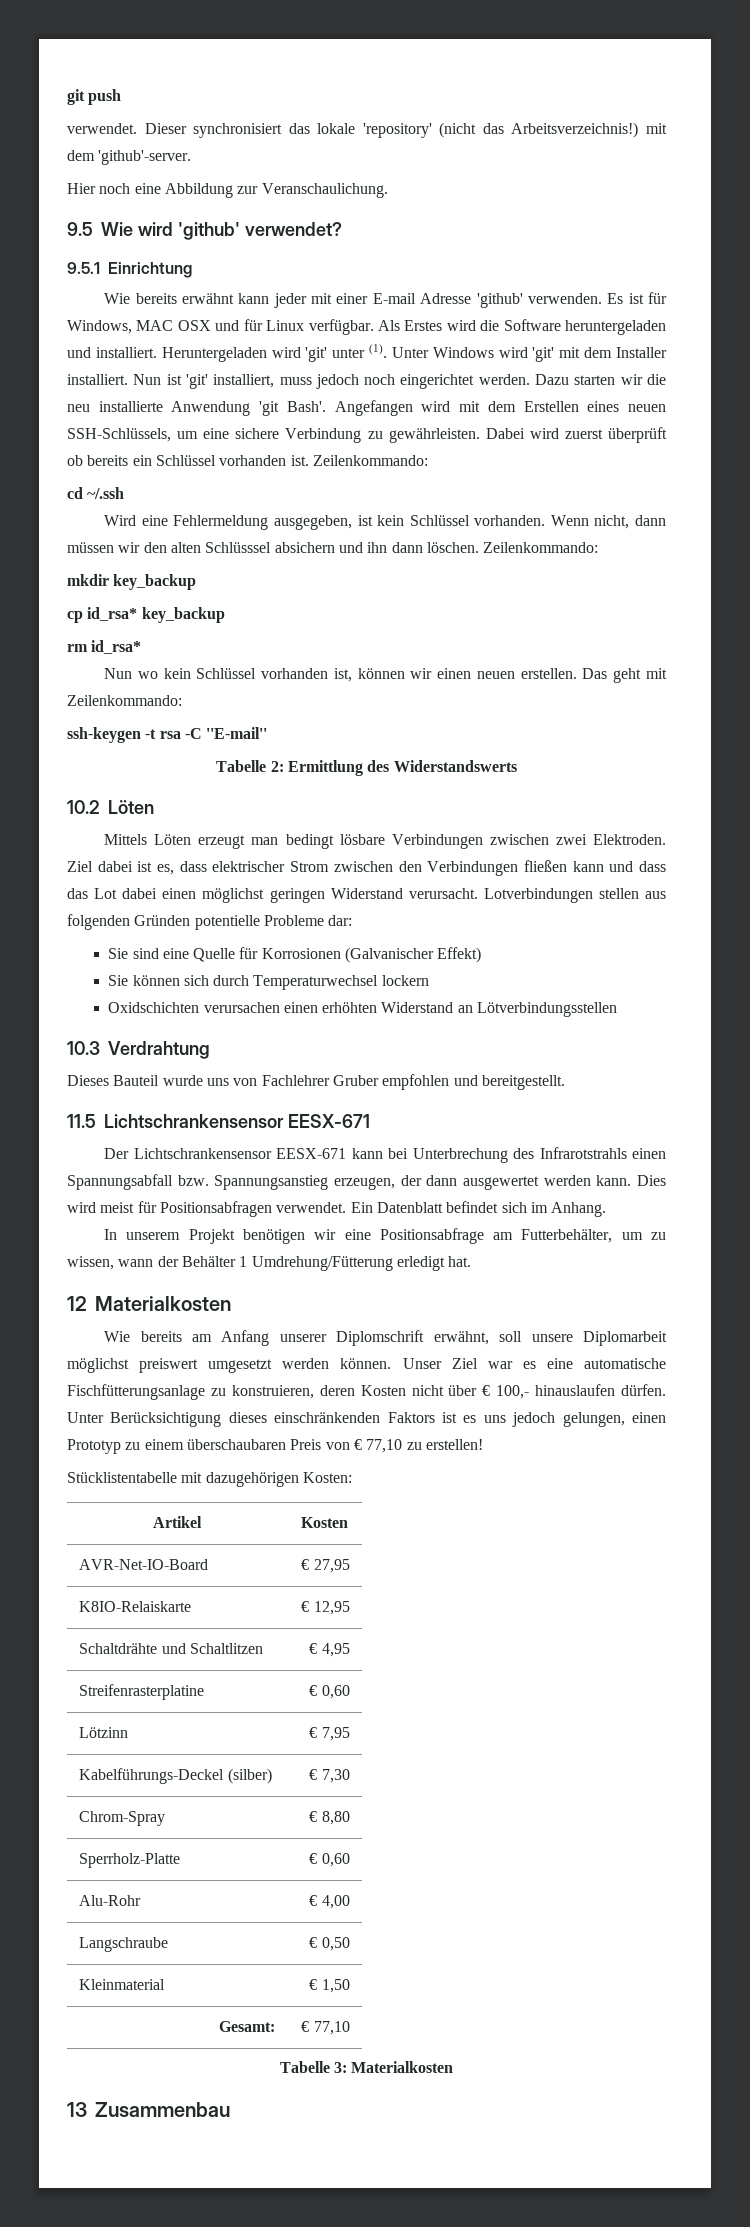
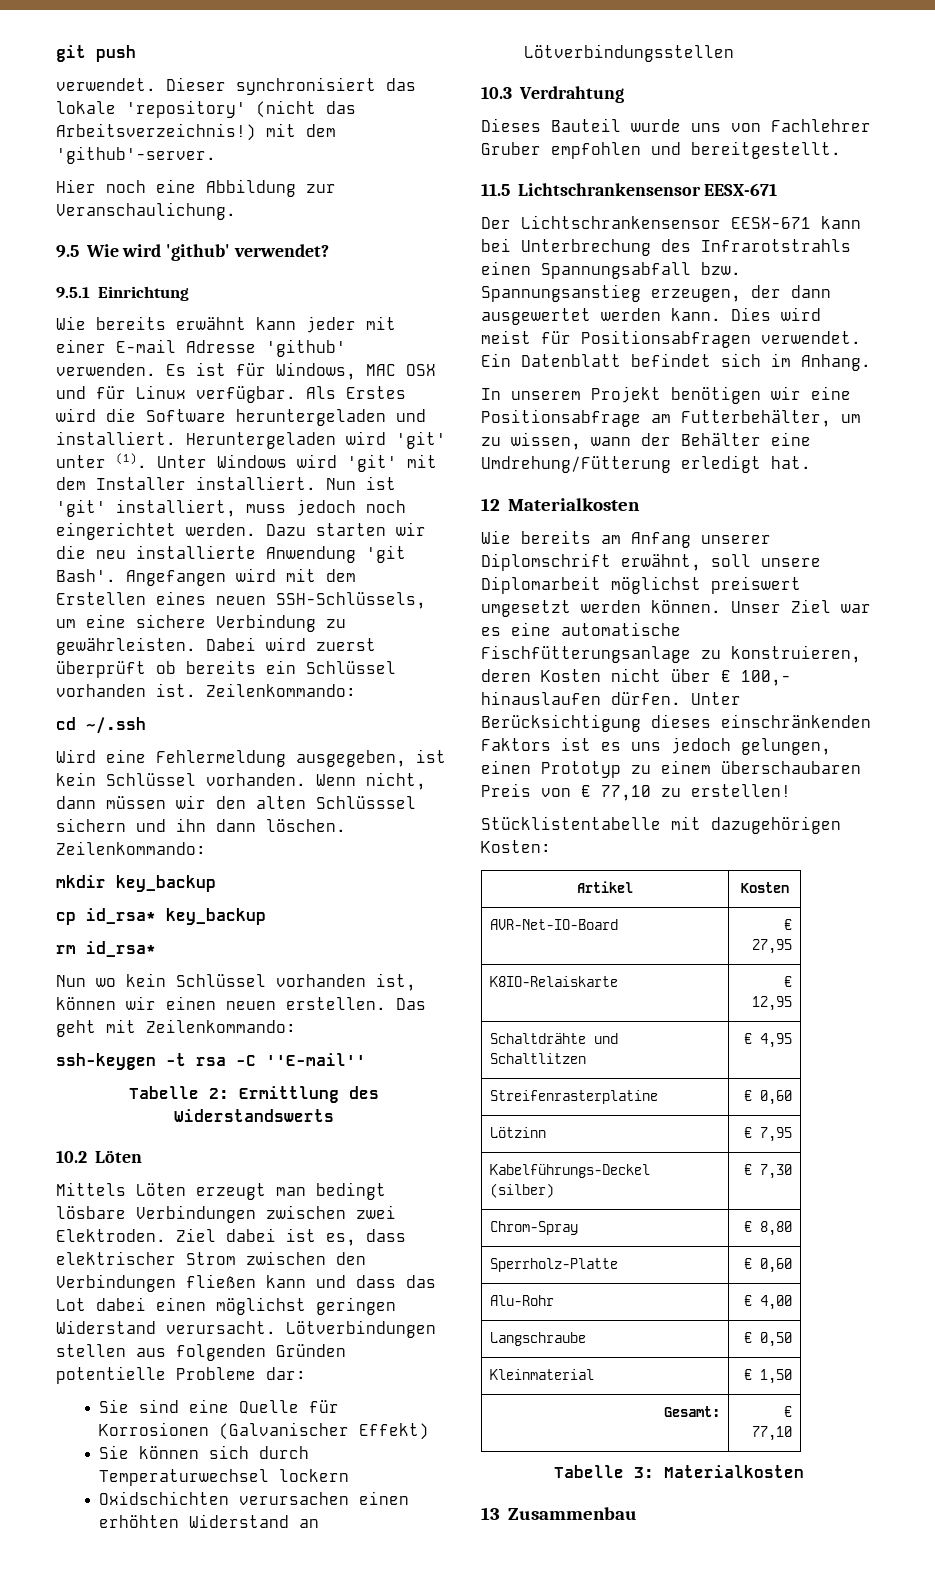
[274,542,335,553] absichern -> [56,818,126,832] sichern
[483,888,593,903] Lotverbindungen -> [286,1320,436,1338] Lötverbindungen
[239,1256,248,1267] 1 -> [771,432,811,446] eine

